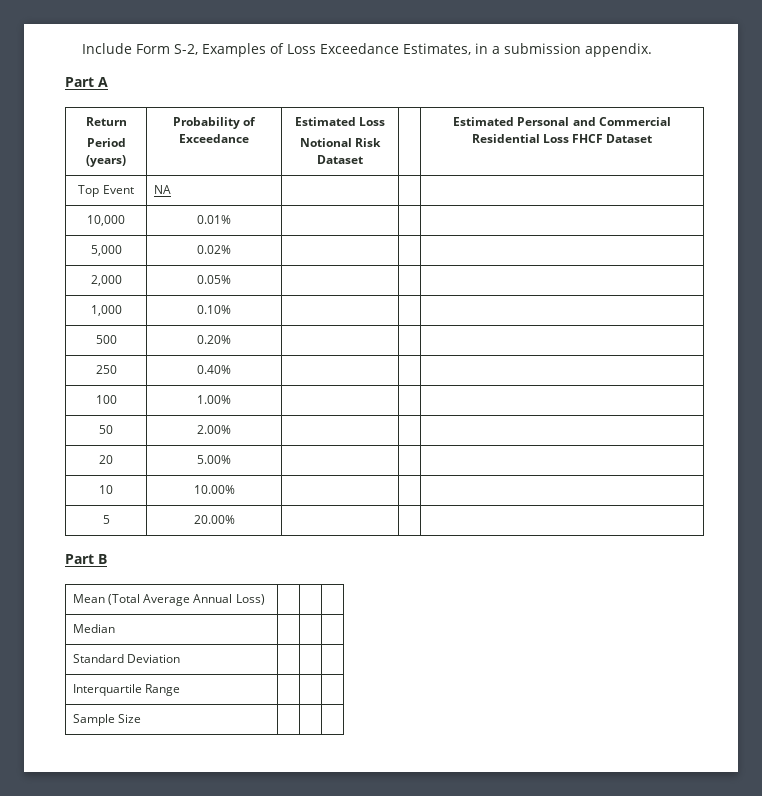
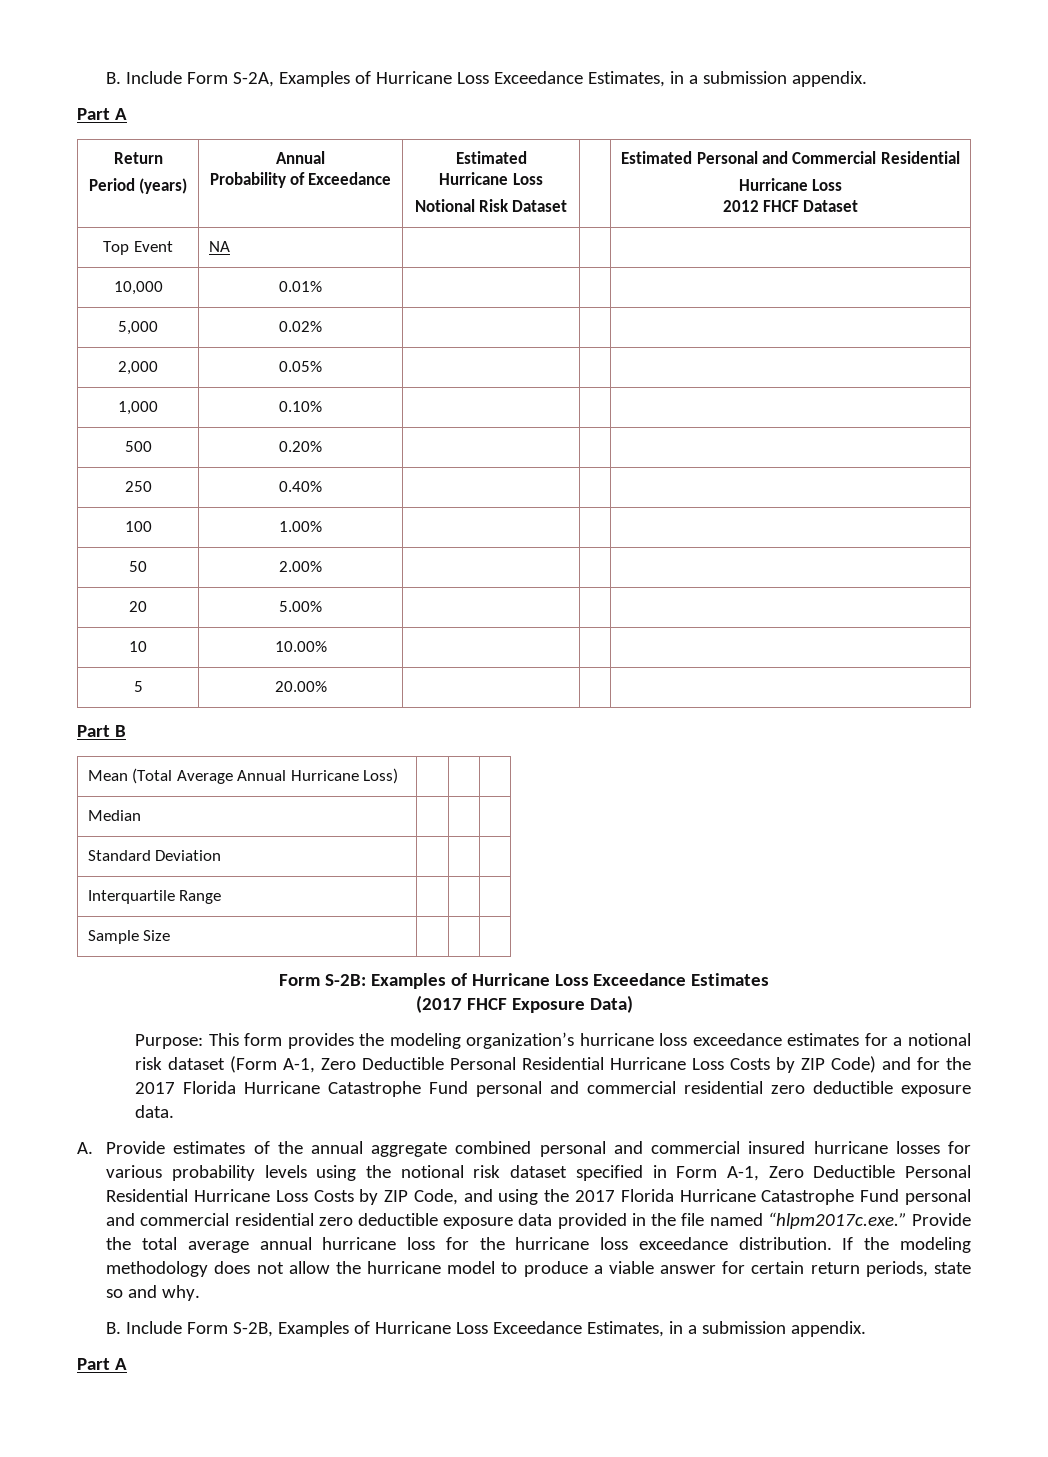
[82,43,285,57] Include Form S-2, Examples of -> [106,71,453,87] B. Include Form S-2A, Examples of Hurricane
(126, 161) none -> [276,151,325,164] Annual //
(356, 121) none -> [439,172,509,185] // Hurricane
[542,134,569,143] Loss -> [738,178,843,191] [722,200,759,212] // Hurricane Loss // 2012
(233, 598) none -> [290,770,359,781] Hurricane
(141, 718) none -> [278,973,770,989] [415,995,633,1013] [135,1032,971,1049] [135,1056,972,1073] [135,1081,971,1097] [135,1105,175,1118] [77,1141,972,1157] [106,1165,972,1181] [106,1189,971,1205] [106,1212,972,1229] [106,1237,972,1253] [106,1261,971,1277] [106,1285,201,1301] [106,1321,867,1337] [77,1358,127,1370] // Form S-2B: Examples of Hurricane Loss Exceedance Estimates // (2017 FHCF Exposure Data) // Purpose: This form provides the modeling organization’s hurricane loss exceedance estimates for a notional risk dataset (Form A-1, Zero Deductible Personal Residential Hurricane Loss Costs by ZIP Code) and for the 2017 Florida Hurricane Catastrophe Fund personal and commercial residential zero deductible exposure data. // A. Provide estimates of the annual aggregate combined personal and commercial insured hurricane losses for various probability levels using the notional risk dataset specified in Form A-1, Zero Deductible Personal Residential Hurricane Loss Costs by ZIP Code, and using the 2017 Florida Hurricane Catastrophe Fund personal and commercial residential zero deductible exposure data provided in the file named “hlpm2017c.exe.” Provide the total average annual hurricane loss for the hurricane loss exceedance distribution. If the modeling methodology does not allow the hurricane model to produce a viable answer for certain return periods, state so and why. // B. Include Form S-2B, Examples of Hurricane Loss Exceedance Estimates, in a submission appendix. // Part A

